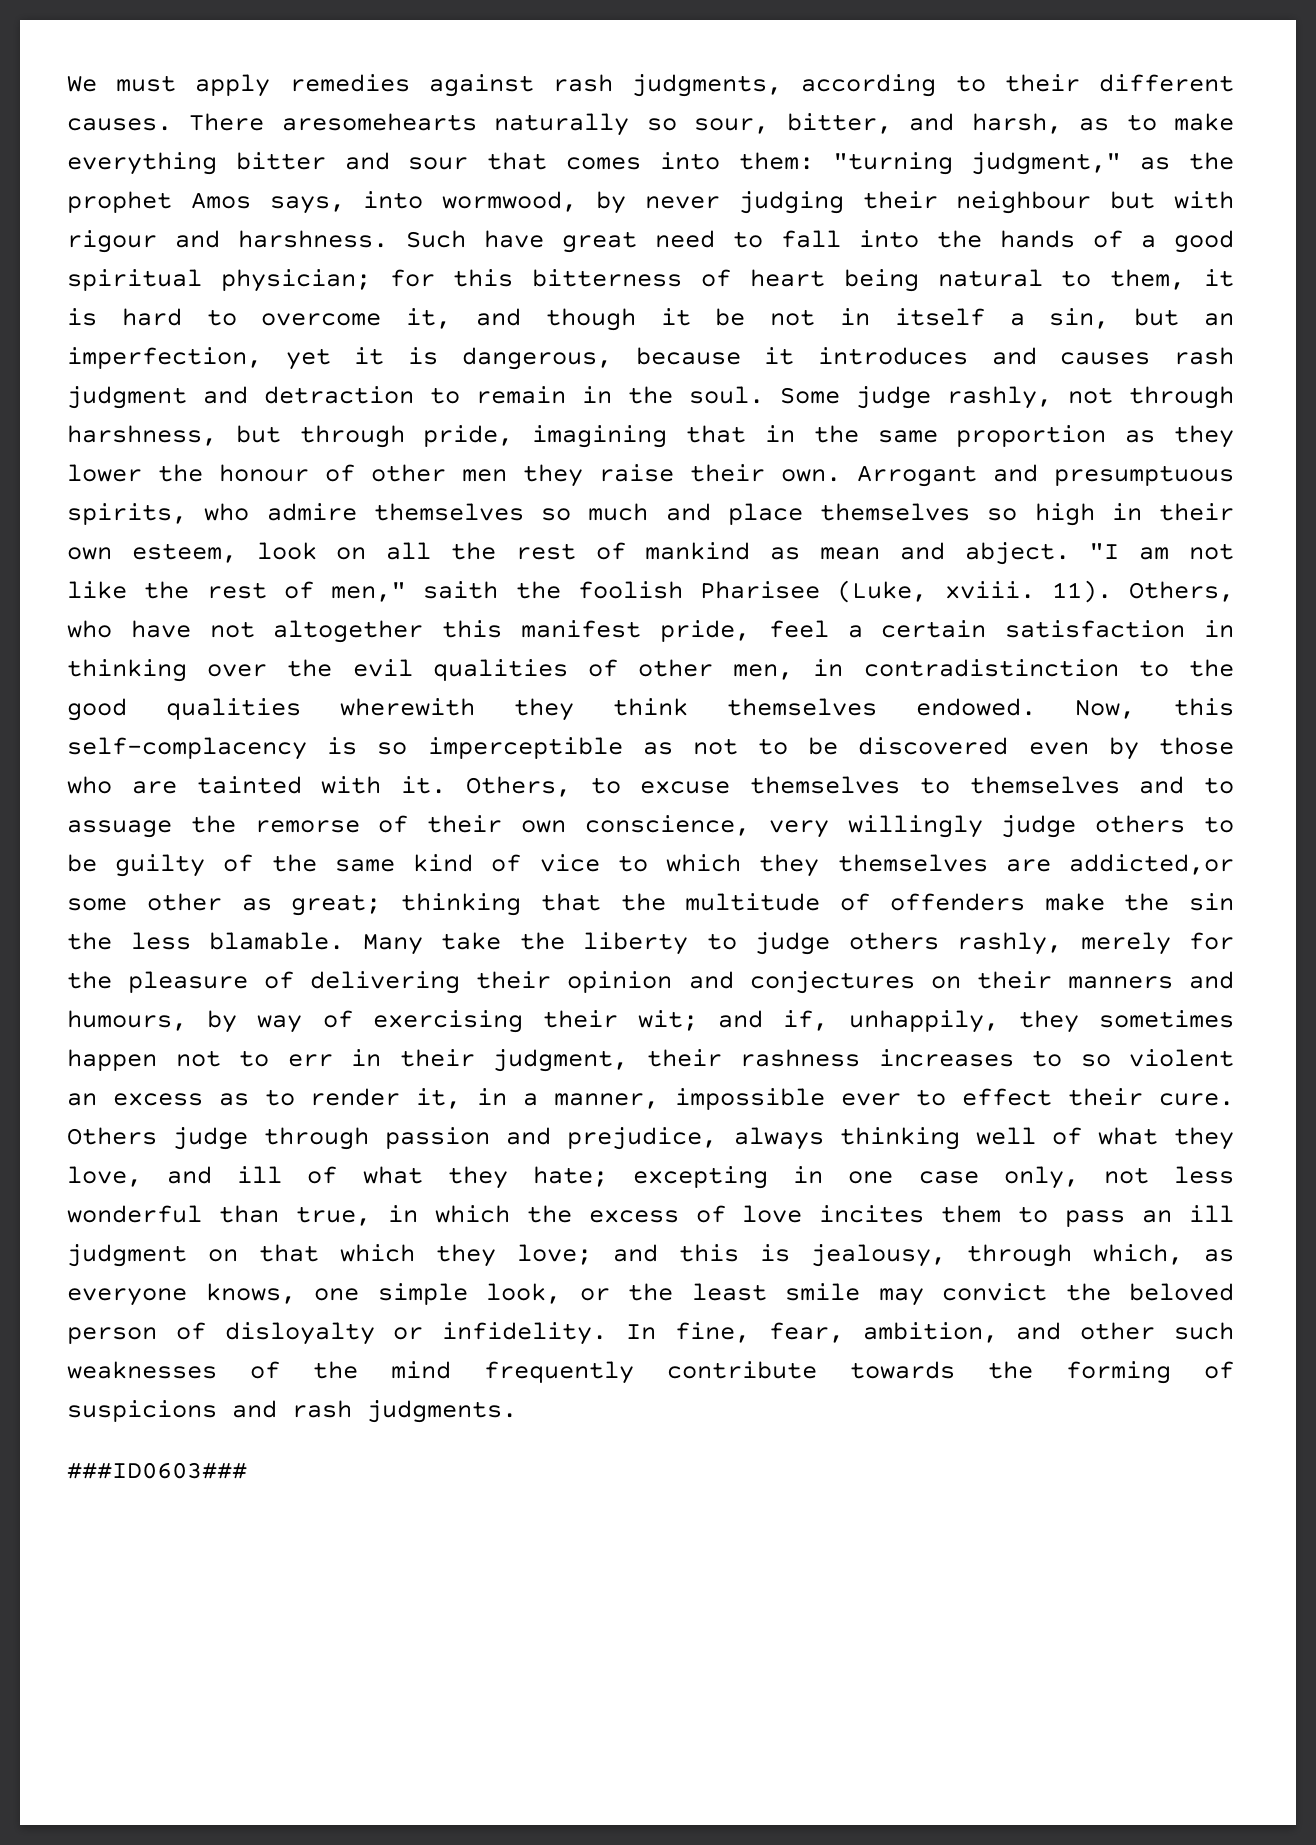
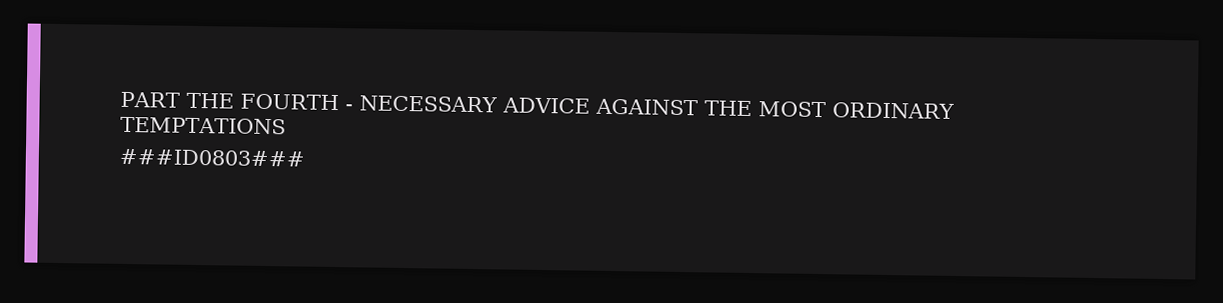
[67,74,1235,97] [67,113,1235,136] [67,152,1234,175] [67,191,1234,214] [67,230,1234,253] [67,269,1234,292] [67,308,1234,331] [67,347,1235,370] [67,386,1234,409] [67,425,1234,448] [67,464,1234,487] [67,503,1234,526] [67,542,1234,565] [67,580,1234,603] [67,620,1235,643] [67,659,1234,682] [67,698,1234,721] [67,737,1234,760] [67,776,1234,797] [67,815,1234,838] [67,854,1235,877] [67,893,1234,916] [67,932,1234,955] [67,971,1234,994] [67,1010,1234,1033] [67,1049,1234,1072] [67,1088,1235,1110] [67,1127,1234,1150] [67,1166,1235,1189] [67,1205,1234,1227] [67,1244,1234,1267] [67,1283,1234,1306] [67,1322,1235,1345] [67,1361,1234,1384] [67,1400,517,1423] [67,1462,247,1479] We must apply remedies against rash judgments, according to their different causes. There aresomehearts naturally so sour, bitter, and harsh, as to make everything bitter and sour that comes into them: "turning judgment," as the prophet Amos says, into wormwood, by never judging their neighbour but with rigour and harshness. Such have great need to fall into the hands of a good spiritual physician; for this bitterness of heart being natural to them, it is hard to overcome it, and though it be not in itself a sin, but an imperfection, yet it is dangerous, because it introduces and causes rash judgment and detraction to remain in the soul. Some judge rashly, not through harshness, but through pride, imagining that in the same proportion as they lower the honour of other men they raise their own. Arrogant and presumptuous spirits, who admire themselves so much and place themselves so high in their own esteem, look on all the rest of mankind as mean and abject. "I am not like the rest of men," saith the foolish Pharisee (Luke, xviii. 11). Others, who have not altogether this manifest pride, feel a certain satisfaction in thinking over the evil qualities of other men, in contradistinction to the good qualities wherewith they think themselves endowed. Now, this self-complacency is so imperceptible as not to be discovered even by those who are tainted with it. Others, to excuse themselves to themselves and to assuage the remorse of their own conscience, very willingly judge others to be guilty of the same kind of vice to which they themselves are addicted,or some other as great; thinking that the multitude of offenders make the sin the less blamable. Many take the liberty to judge others rashly, merely for the pleasure of delivering their opinion and conjectures on their manners and humours, by way of exercising their wit; and if, unhappily, they sometimes happen not to err in their judgment, their rashness increases to so violent an excess as to render it, in a manner, impossible ever to effect their cure. Others judge through passion and prejudice, always thinking well of what they love, and ill of what they hate; excepting in one case only, not less wonderful than true, in which the excess of love incites them to pass an ill judgment on that which they love; and this is jealousy, through which, as everyone knows, one simple look, or the least smile may convict the beloved person of disloyalty or infidelity. In fine, fear, ambition, and other such weaknesses of the mind frequently contribute towards the forming of suspicions and rash judgments. // ###ID0603### -> [120,91,955,119] [120,116,286,135] [119,148,305,167] PART THE FOURTH - NECESSARY ADVICE AGAINST THE MOST ORDINARY TEMPTATIONS // ###ID0803###

